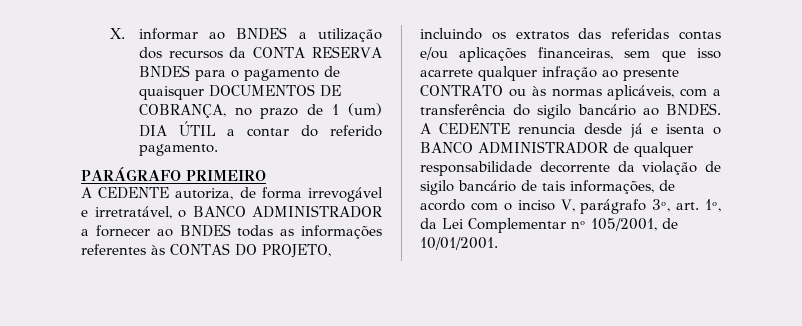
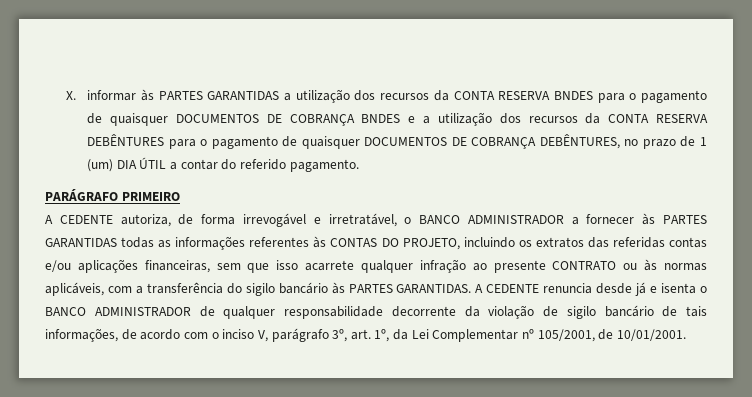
[209,27,288,40] ao BNDES -> [140,89,280,101] às PARTES GARANTIDAS
[138,104,226,118] COBRANÇA, -> [289,112,709,126] [87,134,620,149] COBRANÇA BNDES e a utilização dos recursos da CONTA RESERVA DEBÊNTURES para o pagamento de quaisquer DOCUMENTOS DE COBRANÇA DEBÊNTURES,
[156,224,231,237] ao BNDES -> [642,213,708,225] [45,238,117,247] às PARTES GARANTIDAS
[642,103,721,116] ao BNDES. -> [331,282,472,294] às PARTES GARANTIDAS.

